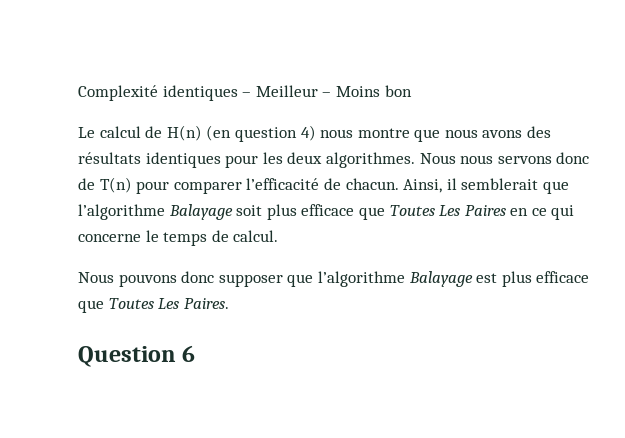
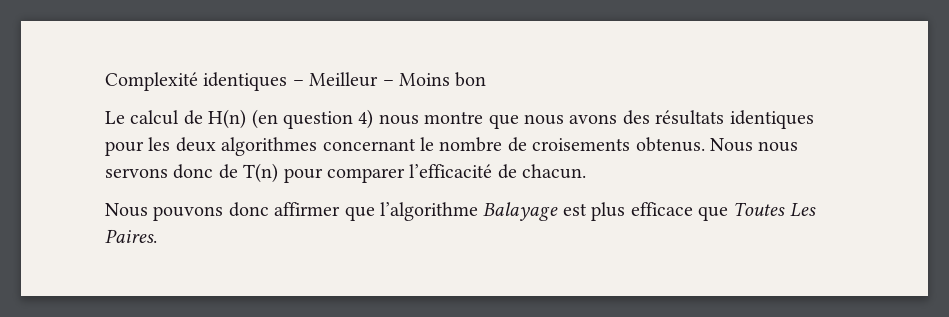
[325,152,415,168] algorithmes. -> [221,137,705,156] algorithmes concernant le nombre de croisements obtenus.
[403,178,569,194] [78,204,575,220] [78,230,279,246] Ainsi, il semblerait que l’algorithme Balayage soit plus efficace que Toutes Les Paires en ce qui concerne le temps de calcul. -> (587, 171) none
[218,274,283,287] supposer -> [274,202,341,216] affirmer
[78,345,196,367] // Question 6 -> (157, 236) none

